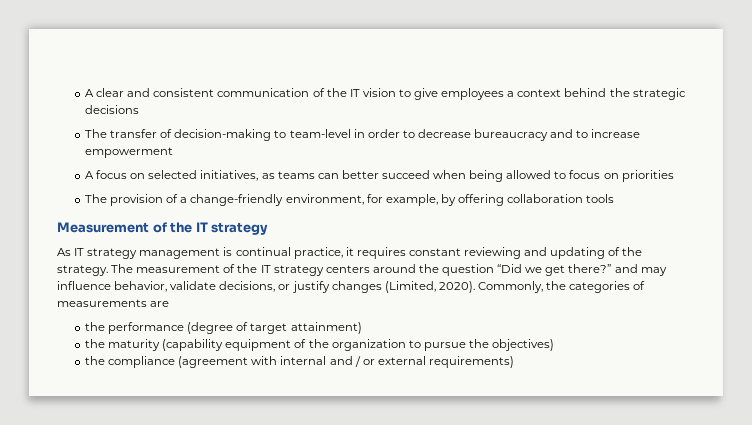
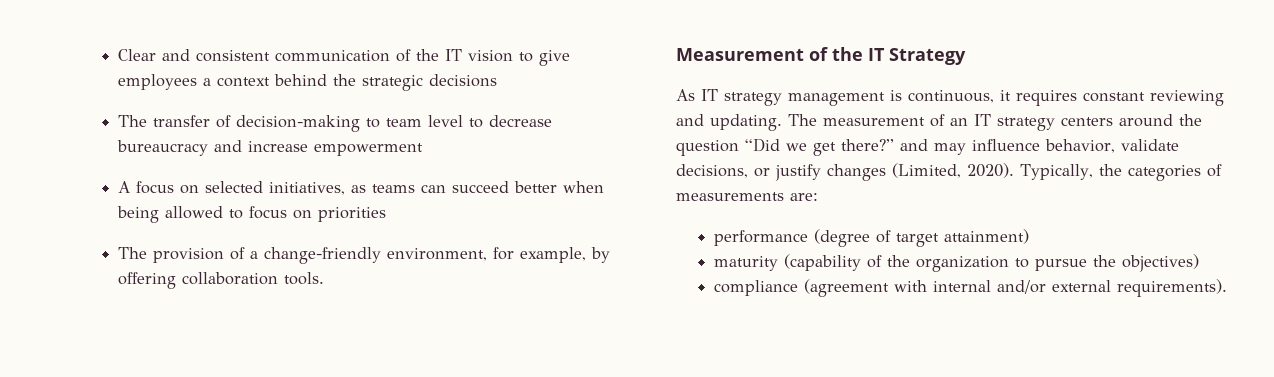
[84,88,125,97] A clear -> [118,49,157,61] Clear
[289,129,400,138] team-level in order -> [386,115,464,127] team level
[576,130,589,138] to -> (243, 146) none
[341,170,430,179] better succeed -> [452,181,558,193] succeed better
[586,194,615,203] tools -> [284,272,325,285] tools.
[211,222,269,235] strategy -> [889,48,966,65] Strategy
[235,247,343,259] continual practice, -> [908,90,994,103] continuous,
[550,247,643,259] [57,265,108,276] updating of the strategy. -> [710,114,782,131] updating.
[237,264,258,273] the -> [950,118,968,126] an
[477,281,543,293] Commonly, -> [1020,164,1093,180] Typically,
[150,301,170,307] [84,322,105,331] are // the -> [790,193,818,201] are: //
[84,339,105,348] the -> (1030, 236) none
[225,339,292,351] equipment -> (862, 262) none
[84,356,105,365] the -> (1200, 263) none
[329,356,514,368] and / or external requirements) -> [997,279,1228,297] and/or external requirements).

